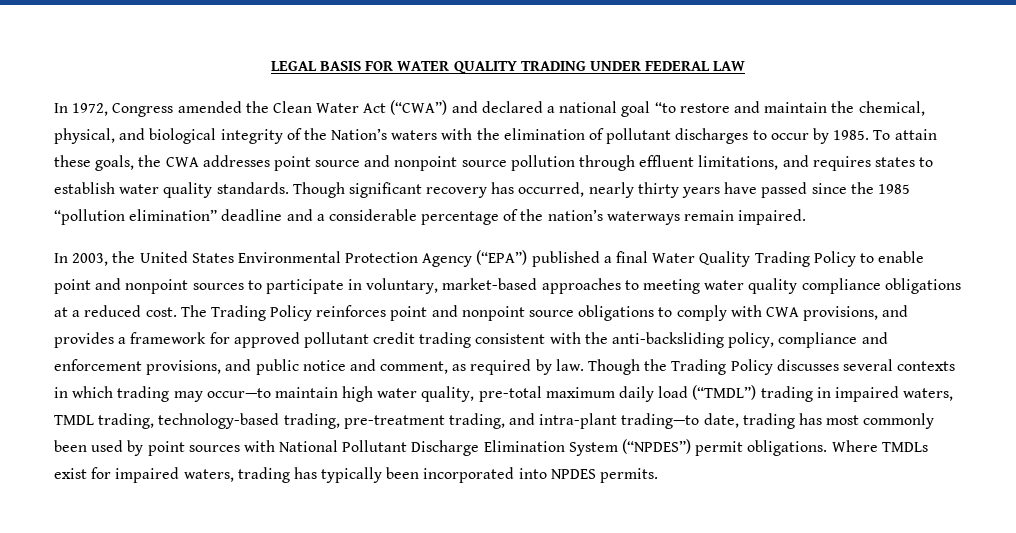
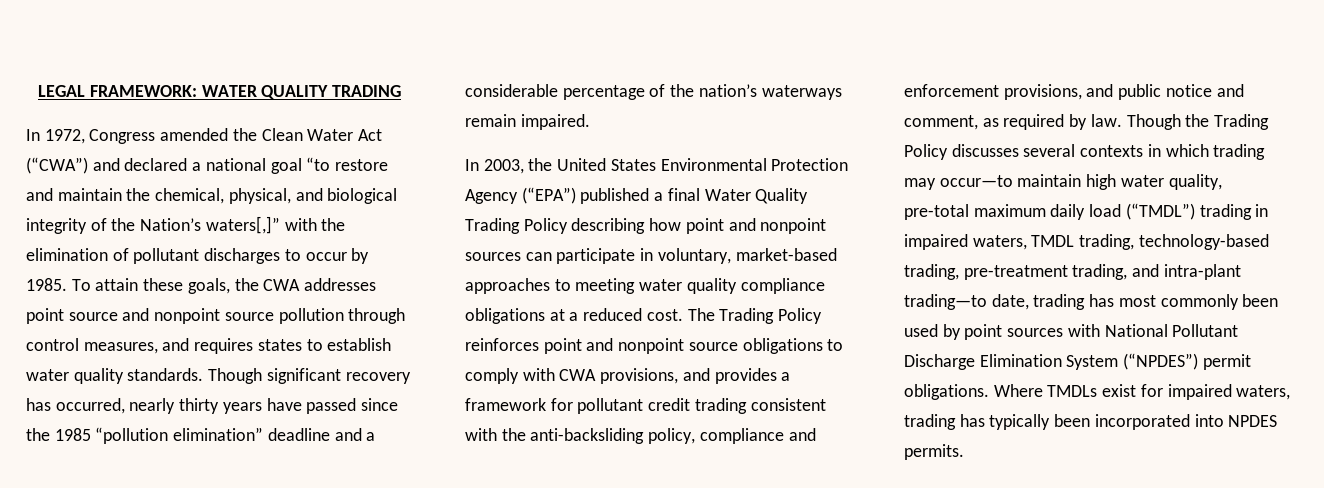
[319,61,394,71] BASIS FOR -> [89,85,197,97] FRAMEWORK:
[589,61,746,71] UNDER FEDERAL LAW -> (401, 91) none
[391,130,438,140] waters -> [205,216,280,234] waters[,]”
[639,155,779,170] effluent limitations, -> [26,338,158,354] control measures,
[859,251,925,263] to enable -> [571,218,682,234] describing how
[247,280,262,290] to -> [525,252,552,261] can
[233,332,300,348] approved -> (573, 404) none

